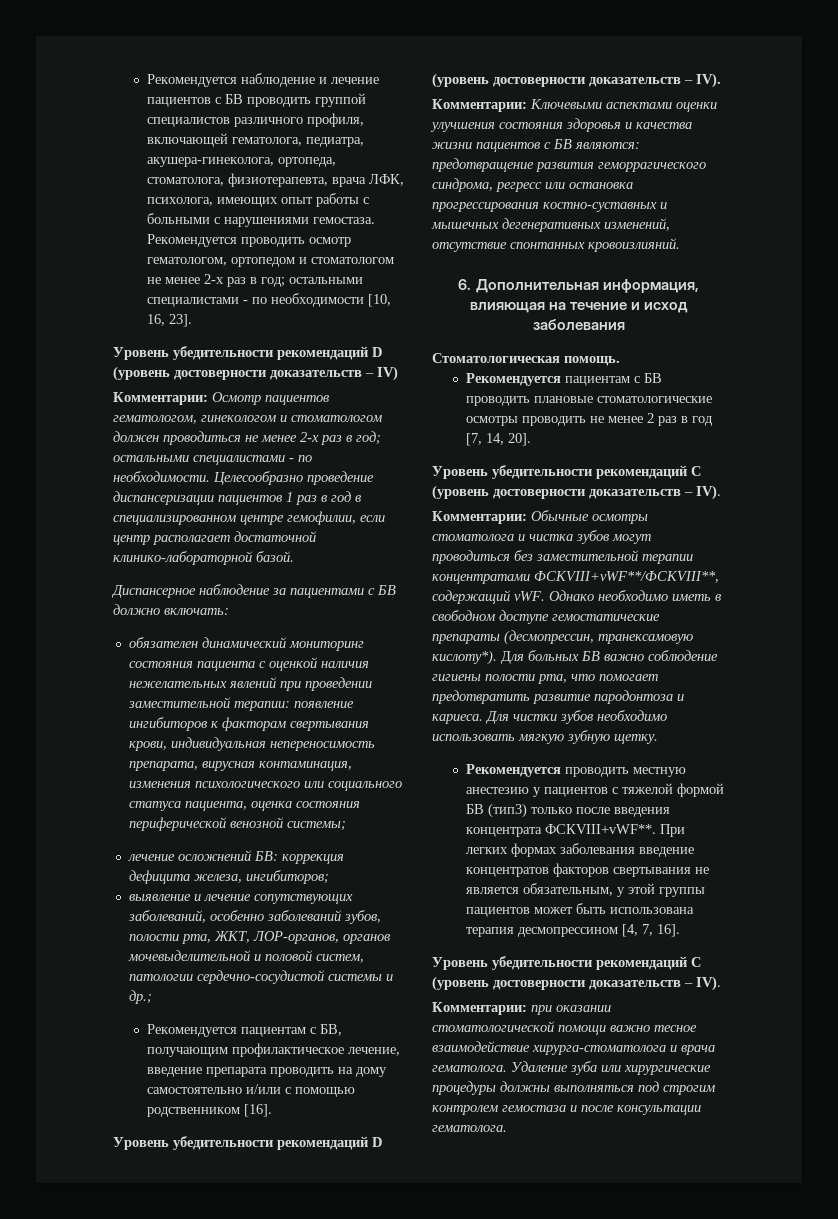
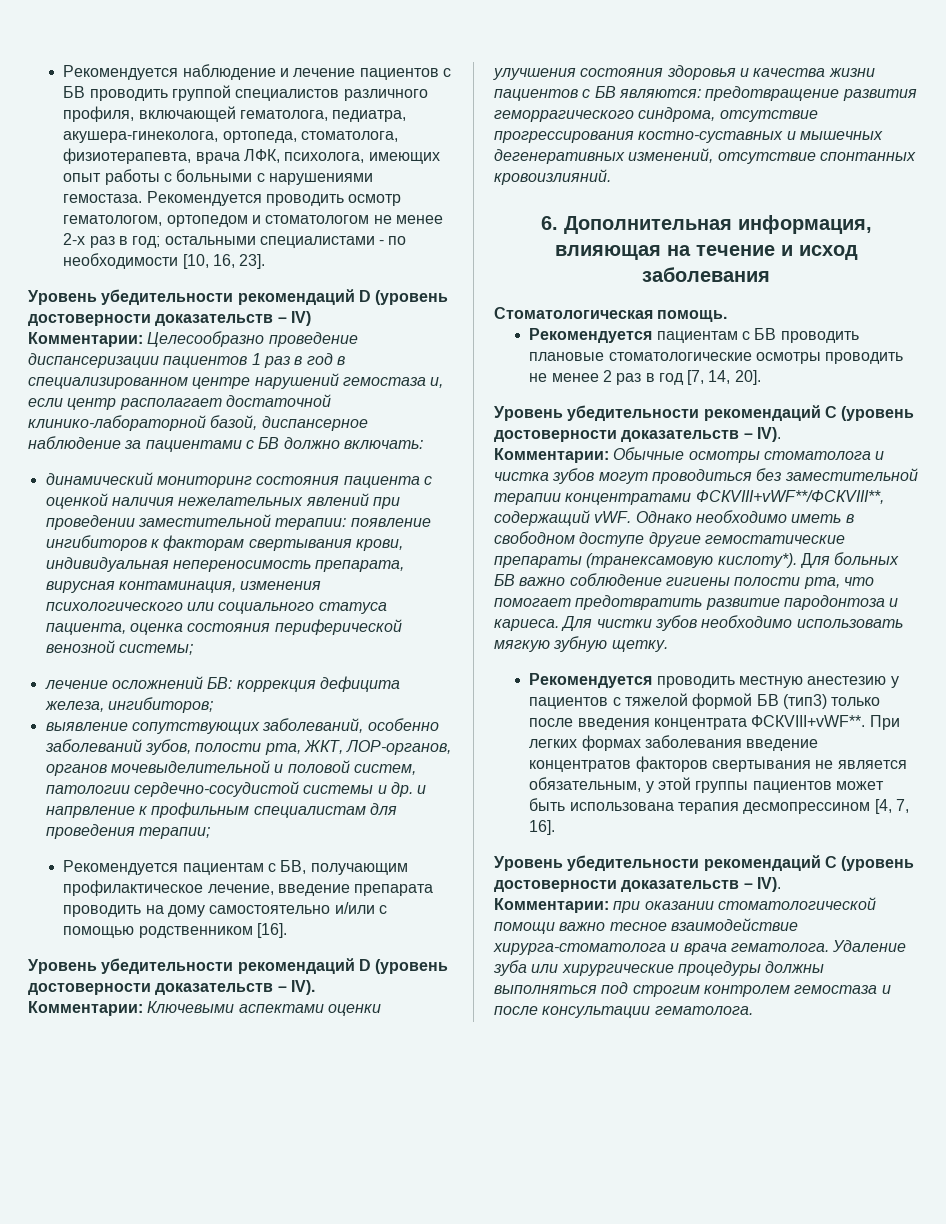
[212,392,330,405] [113,415,382,424] [113,431,381,445] [113,455,312,465] [113,471,210,482] Осмотр пациентов гематологом, гинекологом и стоматологом должен проводиться не менее 2-х раз в год; остальными специалистами - по необходимости. -> (143, 339) none
[287,511,356,525] гемофилии, -> [254,373,444,389] нарушений гемостаза и,
[256,551,294,562] [111,585,196,598] базой. // Диспансерное -> [210,415,368,431] базой, диспансерное
[128,637,198,648] обязателен -> (423, 444) none
[193,894,251,901] и лечение -> (128, 726) none
[128,990,152,1004] др.; -> [390,782,427,797] [45,802,397,818] [45,824,210,839] др. и напрвление к профильным специалистам для проведения терапии;
[496,182,633,192] регресс или остановка -> [719,110,818,122] отсутствие
(549, 617) none -> [648,532,701,547] другие
[504,630,693,645] (десмопрессин, транексамовую -> [586,553,714,568] (транексамовую

